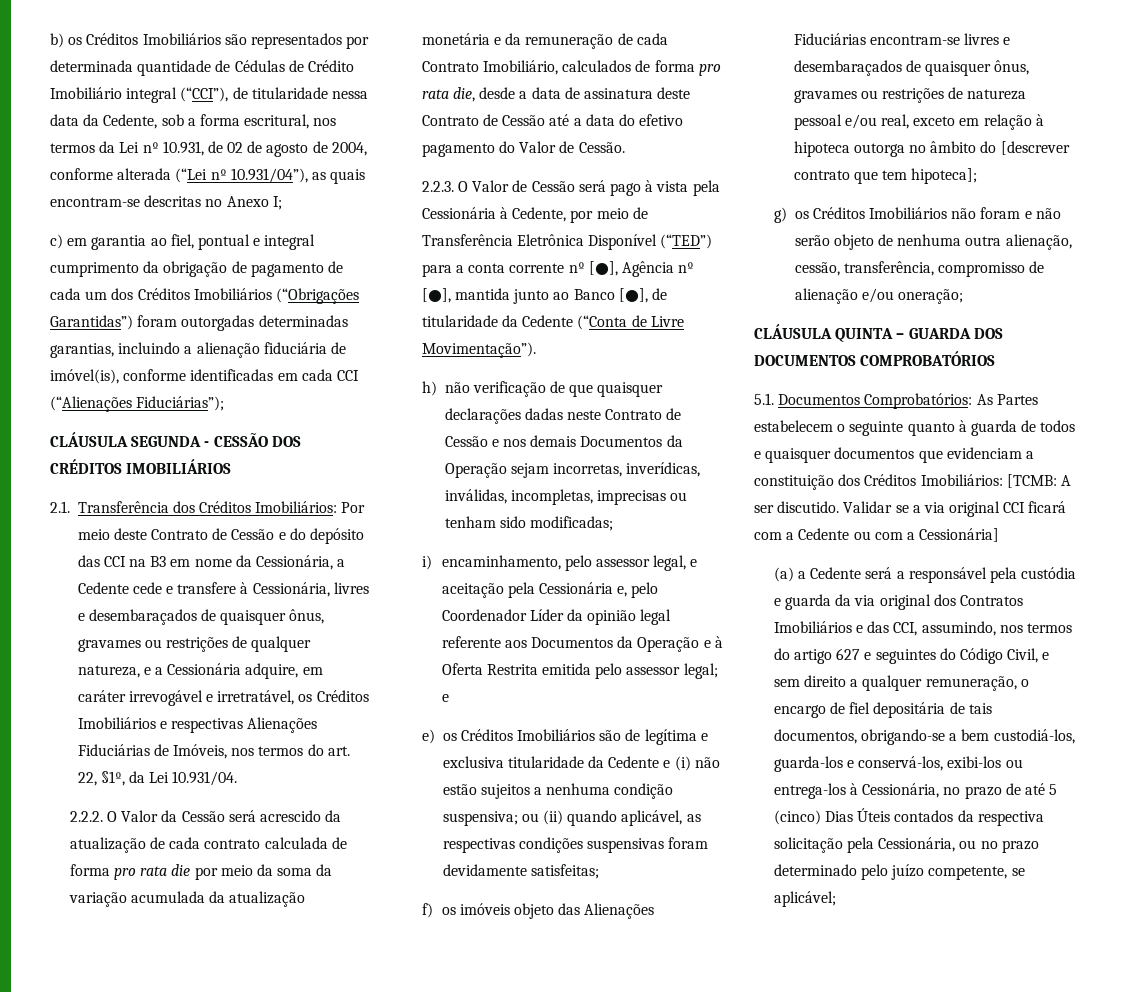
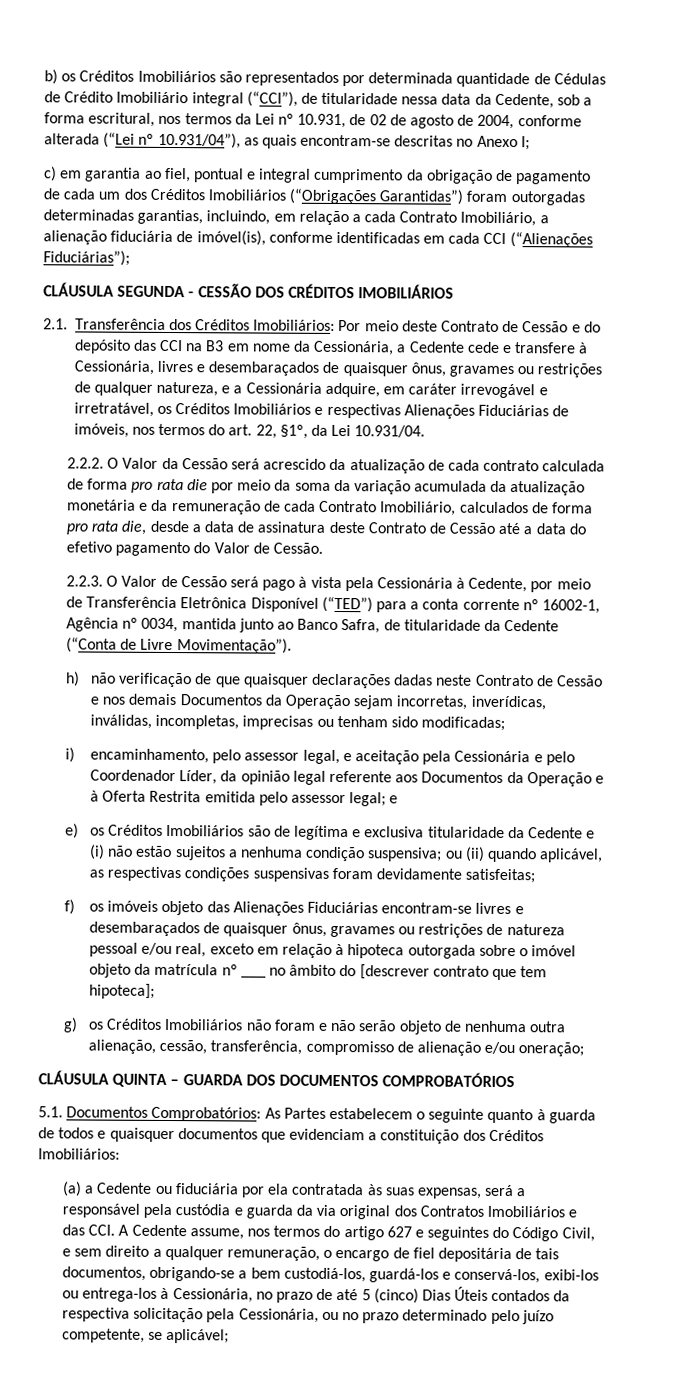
[118,342,181,354] incluindo -> [206,210,537,227] incluindo, em relação a cada Contrato Imobiliário,
[173,744,228,759] Imóveis, -> [73,423,129,438] imóveis,
[588,261,618,276] [●], -> [541,599,600,614] 16002-1,
[421,288,451,303] [●], -> [141,617,179,633] 0034,
[618,288,648,303] [●], -> [341,619,381,634] Safra,
[617,586,628,597] e, -> [533,754,543,763] e
[529,609,564,621] Líder -> [179,770,218,785] Líder,
[853,143,905,157] outorga -> [407,944,577,959] [89,963,266,979] outorgada sobre o imóvel objeto da matrícula nº ___
[1006,474,1071,488] [754,501,1067,517] [754,528,1000,542] [773,567,862,582] [TCMB: A ser discutido. Validar se a via original CCI ficará com a Cedente ou com a Cessionária] // (a) a Cedente -> [62,1181,482,1199] // (a) a Cedente ou fiduciária por ela contratada às suas expensas,
[893,621,996,636] CCI, assumindo, -> [88,1224,244,1240] CCI. A Cedente assume,
[773,756,843,772] guarda-los -> [368,1268,439,1283] guardá-los

